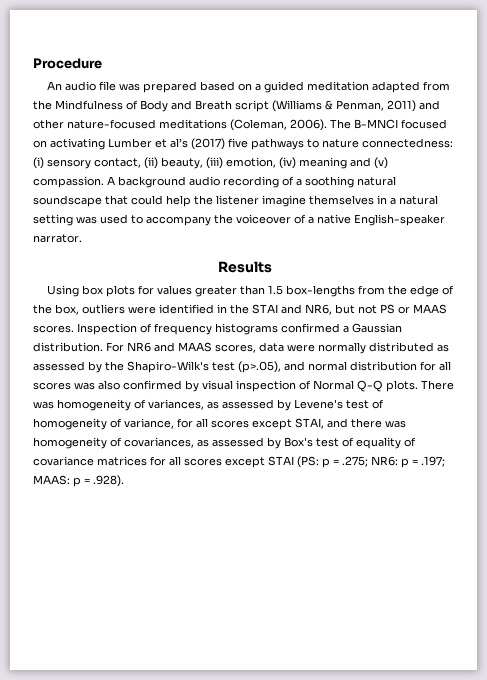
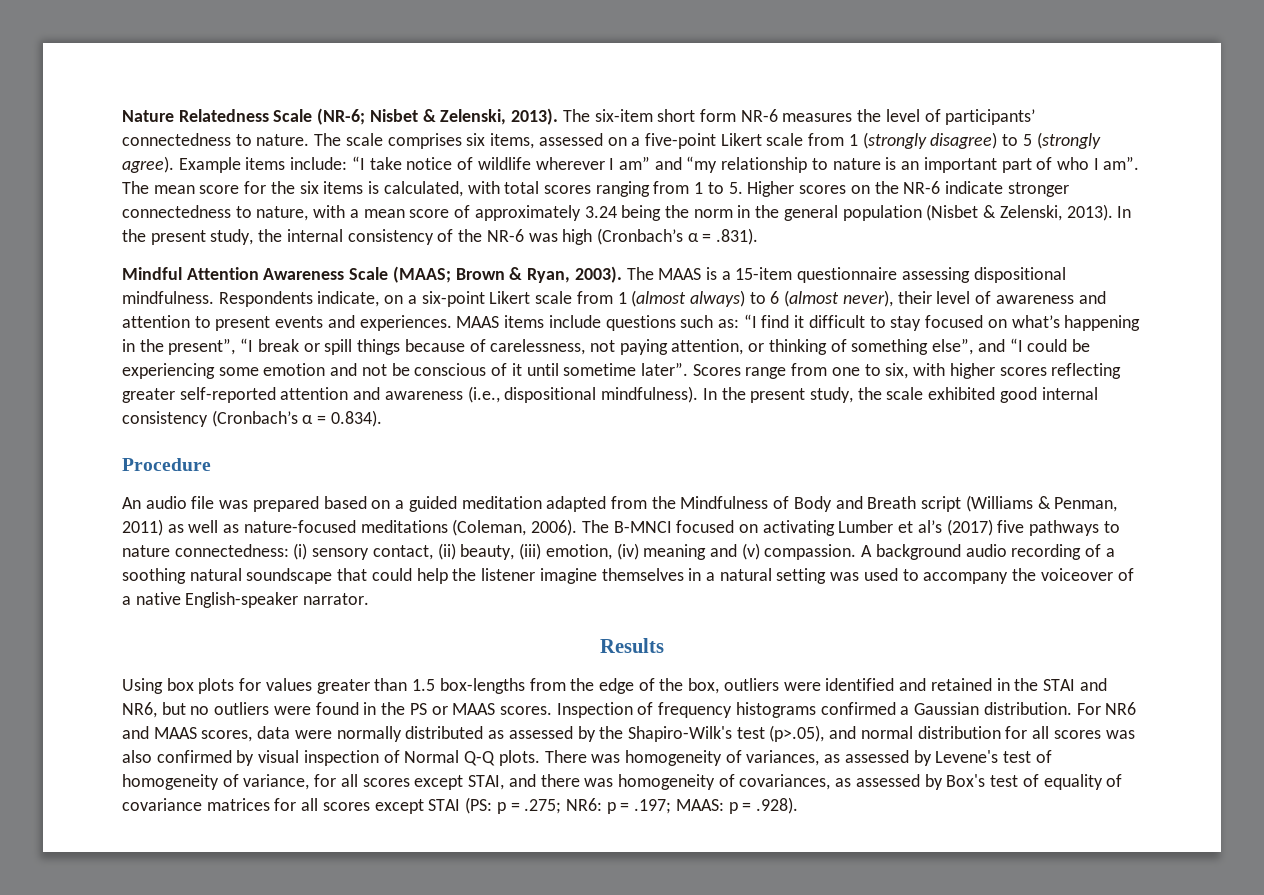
(33, 63) none -> [122,108,1036,125] [122,132,1101,149] [122,156,1140,173] [122,181,1069,197] [122,204,1132,221] [122,228,759,245] [122,266,1066,283] [122,290,1106,307] [122,314,1141,331] [122,338,1090,355] [122,362,1122,379] [122,386,1098,403] [122,410,382,427] Nature Relatedness Scale (NR-6; Nisbet & Zelenski, 2013). The six-item short form NR-6 measures the level of participants’ connectedness to nature. The scale comprises six items, assessed on a five-point Likert scale from 1 (strongly disagree) to 5 (strongly agree). Example items include: “I take notice of wildlife wherever I am” and “my relationship to nature is an important part of who I am”. The mean score for the six items is calculated, with total scores ranging from 1 to 5. Higher scores on the NR-6 indicate stronger connectedness to nature, with a mean score of approximately 3.24 being the norm in the general population (Nisbet & Zelenski, 2013). In the present study, the internal consistency of the NR-6 was high (Cronbach’s α = .831). // Mindful Attention Awareness Scale (MAAS; Brown & Ryan, 2003). The MAAS is a 15-item questionnaire assessing dispositional mindfulness. Respondents indicate, on a six-point Likert scale from 1 (almost always) to 6 (almost never), their level of awareness and attention to present events and experiences. MAAS items include questions such as: “I find it difficult to stay focused on what’s happening in the present”, “I break or spill things because of carelessness, not paying attention, or thinking of something else”, and “I could be experiencing some emotion and not be conscious of it until sometime later”. Scores range from one to six, with higher scores reflecting greater self-reported attention and awareness (i.e., dispositional mindfulness). In the present study, the scale exhibited good internal consistency (Cronbach’s α = 0.834). //
[419,100,440,110] [33,119,64,129] and other -> [167,520,240,533] as well as
(214, 309) none -> [899,678,992,691] and retained
[358,305,377,314] not -> [190,702,406,715] no outliers were found in the

